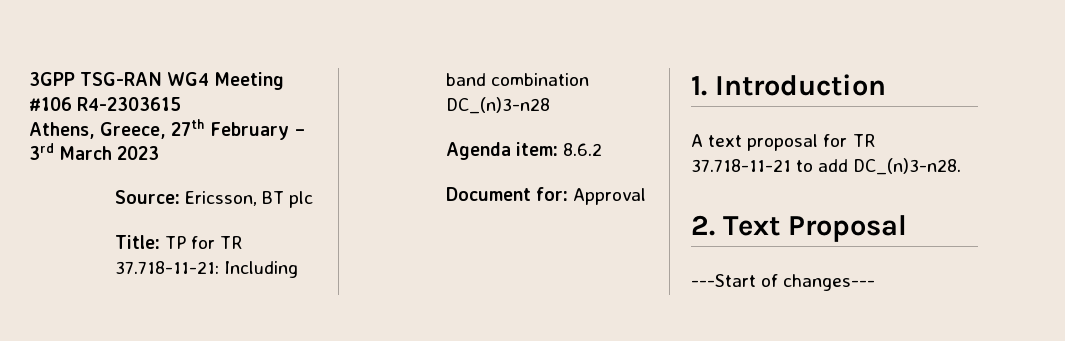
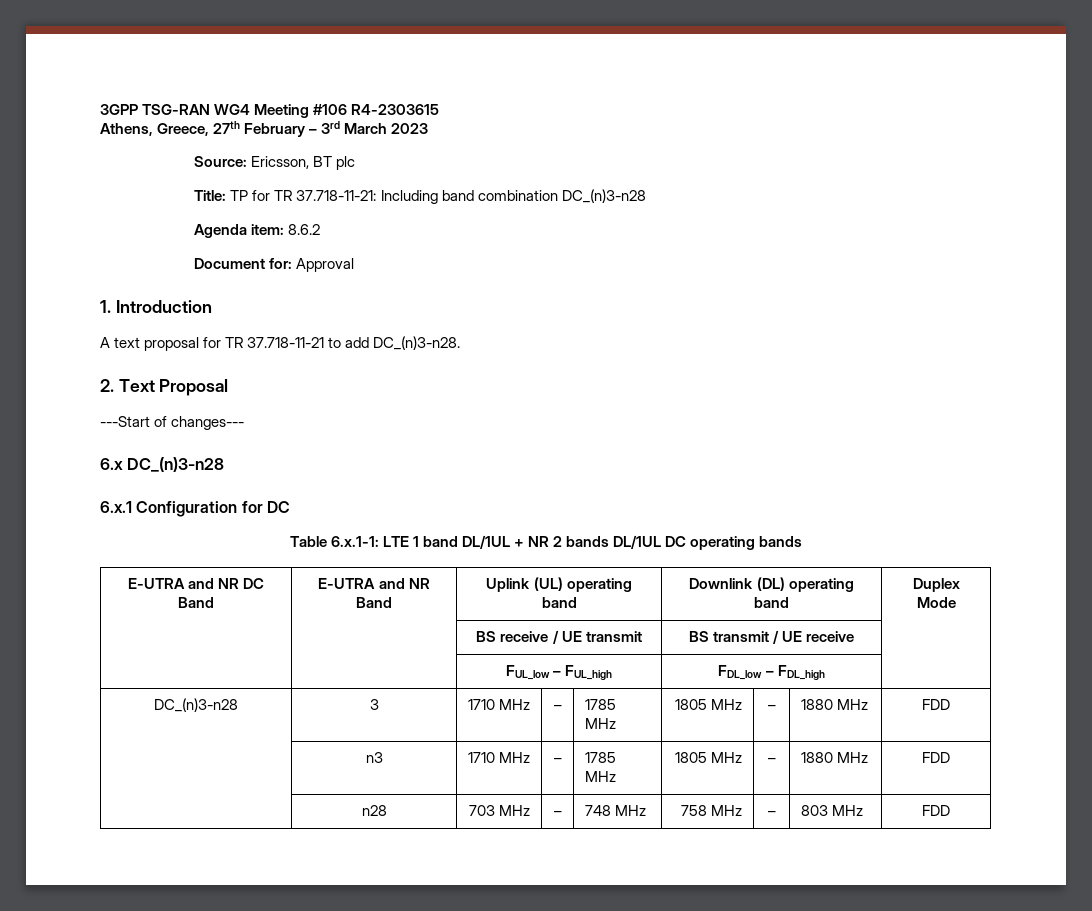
(876, 282) none -> [100,457,225,472] [100,501,290,517] [289,535,803,550] [127,578,265,589] [178,597,214,608] [318,578,430,589] [356,597,392,608] [486,577,632,592] [541,597,577,608] [689,577,854,592] [754,597,789,608] [912,578,960,592] [916,597,956,608] [476,630,642,644] [688,630,855,644] [505,665,613,680] [718,665,825,680] [154,698,238,712] [369,699,379,710] [468,699,531,710] [553,705,562,710] [584,699,616,710] [584,718,616,729] [675,699,743,710] [767,705,776,710] [800,699,868,710] [922,699,950,710] [365,752,383,763] [468,752,531,763] [553,758,562,763] [584,752,616,763] [584,771,616,782] [675,752,743,763] [767,758,776,763] [800,752,868,763] [922,752,950,763] [361,805,387,816] [469,805,531,816] [553,811,562,816] [584,805,646,816] [681,805,743,816] [767,811,776,816] [800,805,863,816] [922,805,950,816] // 6.x DC_(n)3-n28 // 6.x.1 Configuration for DC // Table 6.x.1-1: LTE 1 band DL/1UL + NR 2 bands DL/1UL DC operating bands // E-UTRA and NR DC Band | E-UTRA and NR Band | Uplink (UL) operating band | Downlink (DL) operating band | Duplex Mode // | | BS receive / UE transmit | BS transmit / UE receive | // | | FUL_low – FUL_high | FDL_low – FDL_high | // DC_(n)3-n28 | 3 | 1710 MHz | – | 1785 MHz | 1805 MHz | – | 1880 MHz | FDD // | n3 | 1710 MHz | – | 1785 MHz | 1805 MHz | – | 1880 MHz | FDD // | n28 | 703 MHz | – | 748 MHz | 758 MHz | – | 803 MHz | FDD

